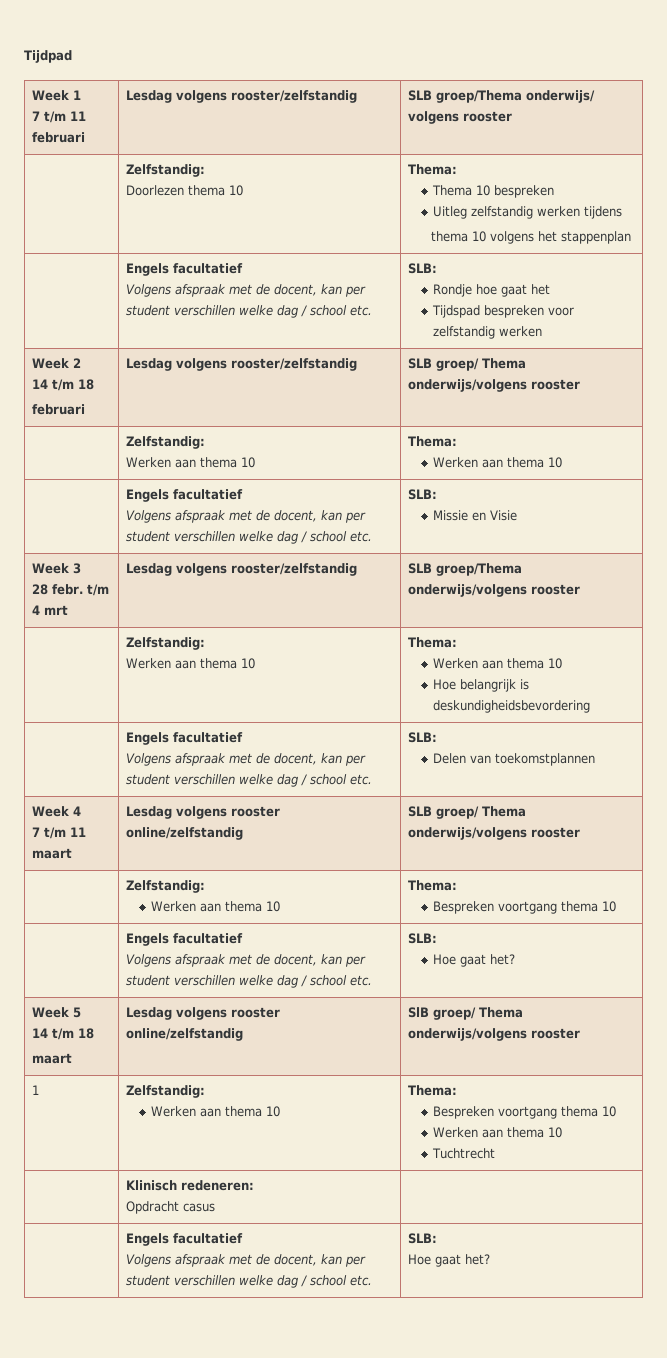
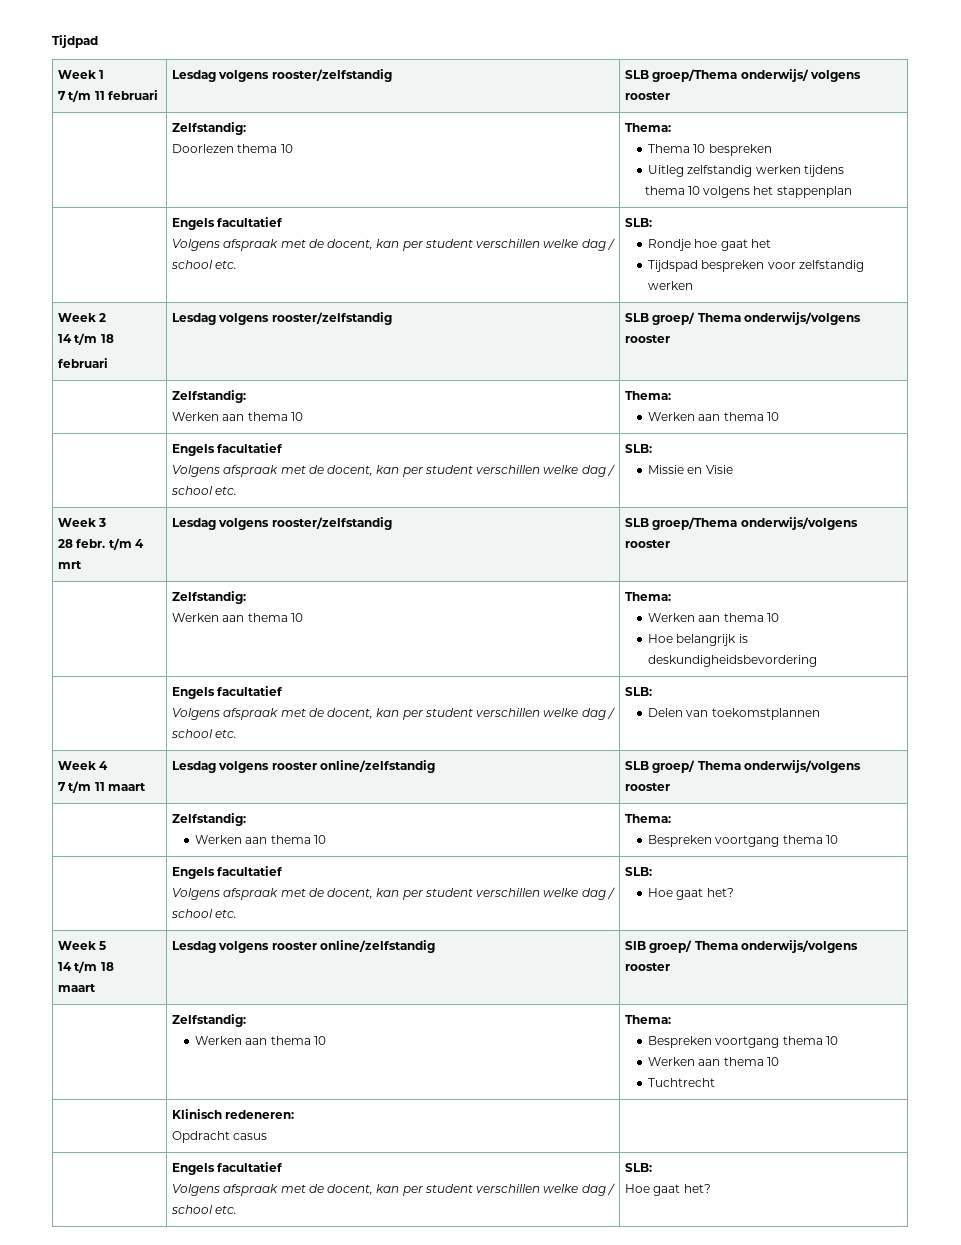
[31,1085,39,1095] 1 -> (671, 967) none

